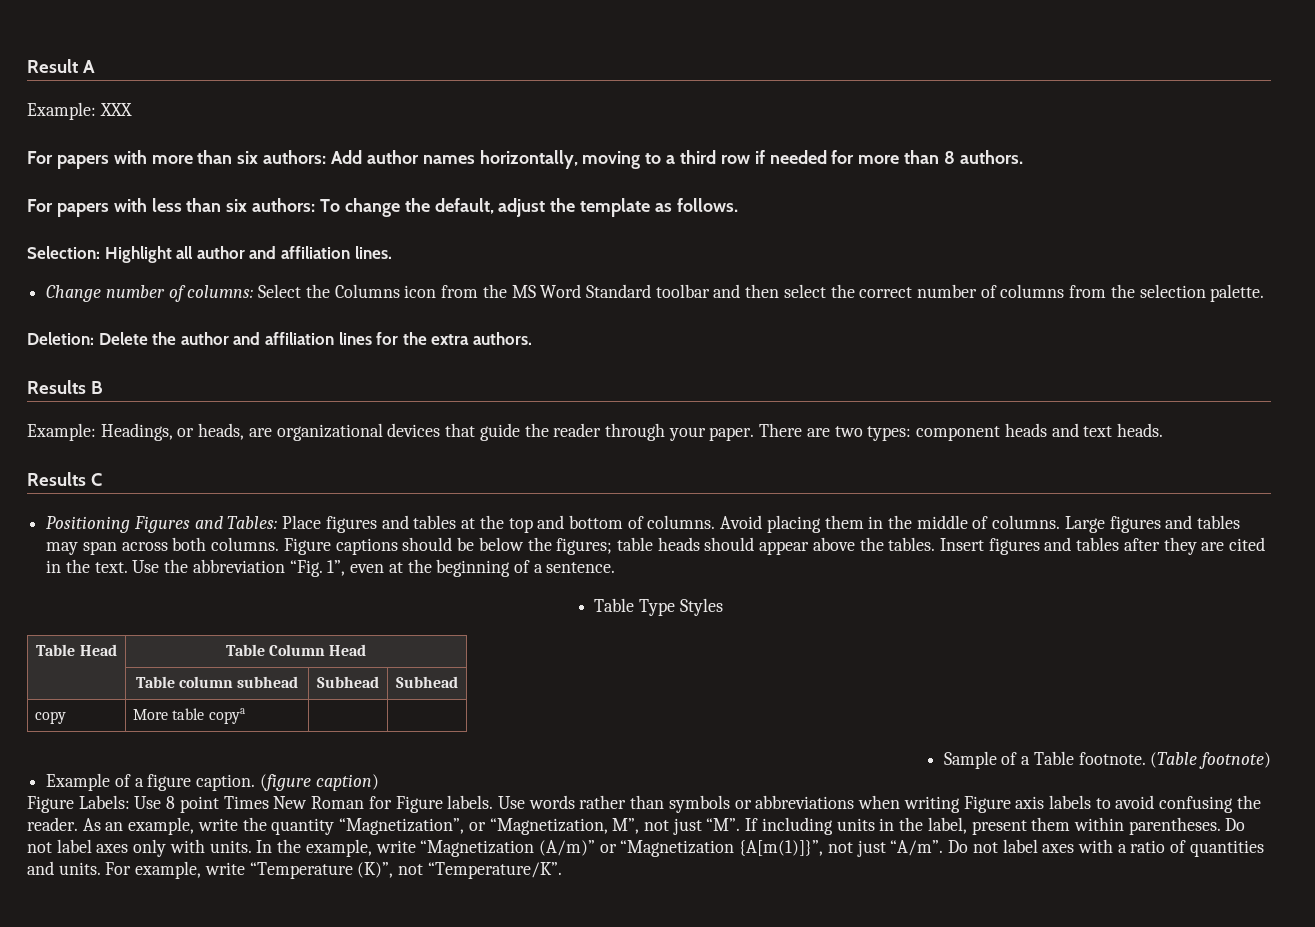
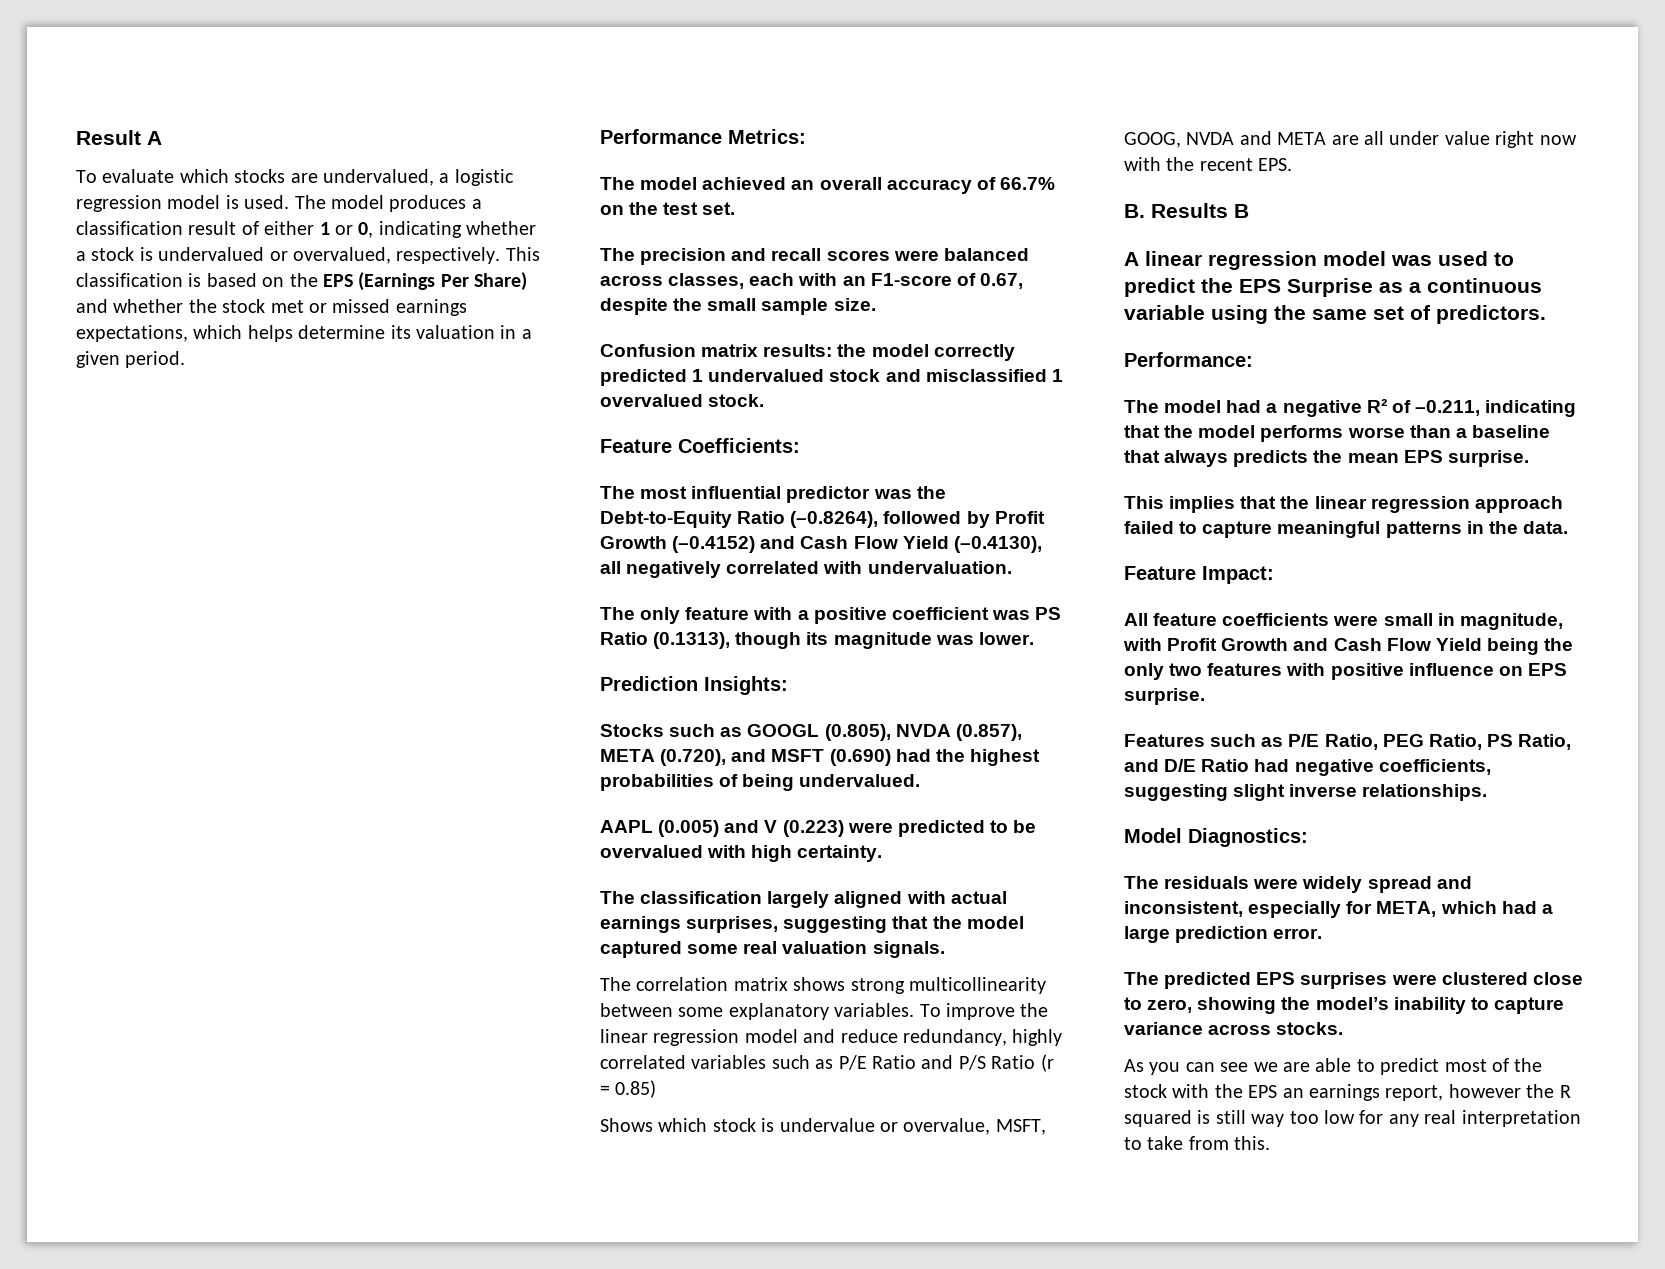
[27,102,132,120] [27,150,1023,169] [27,198,738,217] [27,246,392,263] [46,284,1265,302] [27,332,532,345] [27,380,103,394] [27,423,1163,441] [27,472,102,486] [46,515,1241,533] [46,537,1266,555] [46,559,616,577] [594,598,723,616] [36,644,117,656] [225,644,367,656] [135,676,299,688] [317,676,379,688] [396,676,458,688] [35,711,67,724] [133,708,245,724] [943,751,1271,769] [46,773,379,791] [27,795,1261,813] [27,817,1246,835] [27,839,1264,857] [27,861,562,879] Example: XXX // For papers with more than six authors: Add author names horizontally, moving to a third row if needed for more than 8 authors. // For papers with less than six authors: To change the default, adjust the template as follows. // Selection: Highlight all author and affiliation lines. // Change number of columns: Select the Columns icon from the MS Word Standard toolbar and then select the correct number of columns from the selection palette. // Deletion: Delete the author and affiliation lines for the extra authors. // Results B // Example: Headings, or heads, are organizational devices that guide the reader through your paper. There are two types: component heads and text heads. // Results C // Positioning Figures and Tables: Place figures and tables at the top and bottom of columns. Avoid placing them in the middle of columns. Large figures and tables may span across both columns. Figure captions should be below the figures; table heads should appear above the tables. Insert figures and tables after they are cited in the text. Use the abbreviation “Fig. 1”, even at the beginning of a sentence. // Table Type Styles // Table Head | Table Column Head // | Table column subhead | Subhead | Subhead // copy | More table copya | | // Sample of a Table footnote. (Table footnote) // Example of a figure caption. (figure caption) // Figure Labels: Use 8 point Times New Roman for Figure labels. Use words rather than symbols or abbreviations when writing Figure axis labels to avoid confusing the reader. As an example, write the quantity “Magnetization”, or “Magnetization, M”, not just “M”. If including units in the label, present them within parentheses. Do not label axes only with units. In the example, write “Magnetization (A/m)” or “Magnetization {A[m(1)]}”, not just “A/m”. Do not label axes with a ratio of quantities and units. For example, write “Temperature (K)”, not “Temperature/K”. -> [76,169,514,186] [76,195,482,212] [76,221,537,238] [76,247,540,264] [76,272,528,291] [76,299,467,316] [76,325,532,342] [76,351,186,368] [600,129,806,144] [600,177,1055,194] [600,202,736,215] [600,248,1029,265] [600,273,1023,289] [600,298,876,315] [600,344,1015,361] [600,369,1063,386] [600,394,765,407] [600,438,800,453] [600,486,946,503] [600,511,1045,528] [600,536,1042,553] [600,561,1012,578] [600,607,1062,624] [600,632,1034,649] [600,676,788,695] [600,724,1022,741] [600,749,1040,766] [600,774,921,791] [600,820,1037,837] [600,845,883,862] [600,891,1007,908] [600,916,1024,933] [600,941,945,958] [600,977,1046,994] [600,1003,1049,1020] [600,1029,1063,1046] [600,1054,1054,1072] [600,1080,657,1098] [600,1118,1046,1135] [1124,131,1577,148] [1124,157,1293,171] [1124,203,1249,218] [1124,251,1514,270] [1124,278,1542,297] [1124,305,1546,324] [1124,352,1253,367] [1124,399,1577,417] [1124,425,1550,442] [1124,450,1529,467] [1124,496,1563,513] [1124,521,1568,538] [1124,566,1274,584] [1124,613,1563,630] [1123,638,1574,655] [1124,663,1567,680] [1124,688,1205,705] [1124,734,1572,750] [1124,759,1491,776] [1124,784,1488,801] [1124,828,1308,847] [1124,876,1472,893] [1124,901,1553,918] [1124,926,1323,943] [1124,972,1583,989] [1124,997,1564,1014] [1124,1022,1344,1035] [1124,1058,1543,1075] [1124,1084,1571,1101] [1124,1110,1581,1127] [1124,1136,1271,1150] To evaluate which stocks are undervalued, a logistic regression model is used. The model produces a classification result of either 1 or 0, indicating whether a stock is undervalued or overvalued, respectively. This classification is based on the EPS (Earnings Per Share) and whether the stock met or missed earnings expectations, which helps determine its valuation in a given period. // Performance Metrics: // The model achieved an overall accuracy of 66.7% on the test set. // The precision and recall scores were balanced across classes, each with an F1-score of 0.67, despite the small sample size. // Confusion matrix results: the model correctly predicted 1 undervalued stock and misclassified 1 overvalued stock. // Feature Coefficients: // The most influential predictor was the Debt-to-Equity Ratio (–0.8264), followed by Profit Growth (–0.4152) and Cash Flow Yield (–0.4130), all negatively correlated with undervaluation. // The only feature with a positive coefficient was PS Ratio (0.1313), though its magnitude was lower. // Prediction Insights: // Stocks such as GOOGL (0.805), NVDA (0.857), META (0.720), and MSFT (0.690) had the highest probabilities of being undervalued. // AAPL (0.005) and V (0.223) were predicted to be overvalued with high certainty. // The classification largely aligned with actual earnings surprises, suggesting that the model captured some real valuation signals. // The correlation matrix shows strong multicollinearity between some explanatory variables. To improve the linear regression model and reduce redundancy, highly correlated variables such as P/E Ratio and P/S Ratio (r = 0.85) // Shows which stock is undervalue or overvalue, MSFT, GOOG, NVDA and META are all under value right now with the recent EPS. // B. Results B // A linear regression model was used to predict the EPS Surprise as a continuous variable using the same set of predictors. // Performance: // The model had a negative R² of –0.211, indicating that the model performs worse than a baseline that always predicts the mean EPS surprise. // This implies that the linear regression approach failed to capture meaningful patterns in the data. // Feature Impact: // All feature coefficients were small in magnitude, with Profit Growth and Cash Flow Yield being the only two features with positive influence on EPS surprise. // Features such as P/E Ratio, PEG Ratio, PS Ratio, and D/E Ratio had negative coefficients, suggesting slight inverse relationships. // Model Diagnostics: // The residuals were widely spread and inconsistent, especially for META, which had a large prediction error. // The predicted EPS surprises were clustered close to zero, showing the model’s inability to capture variance across stocks. // As you can see we are able to predict most of the stock with the EPS an earnings report, however the R squared is still way too low for any real interpretation to take from this.

